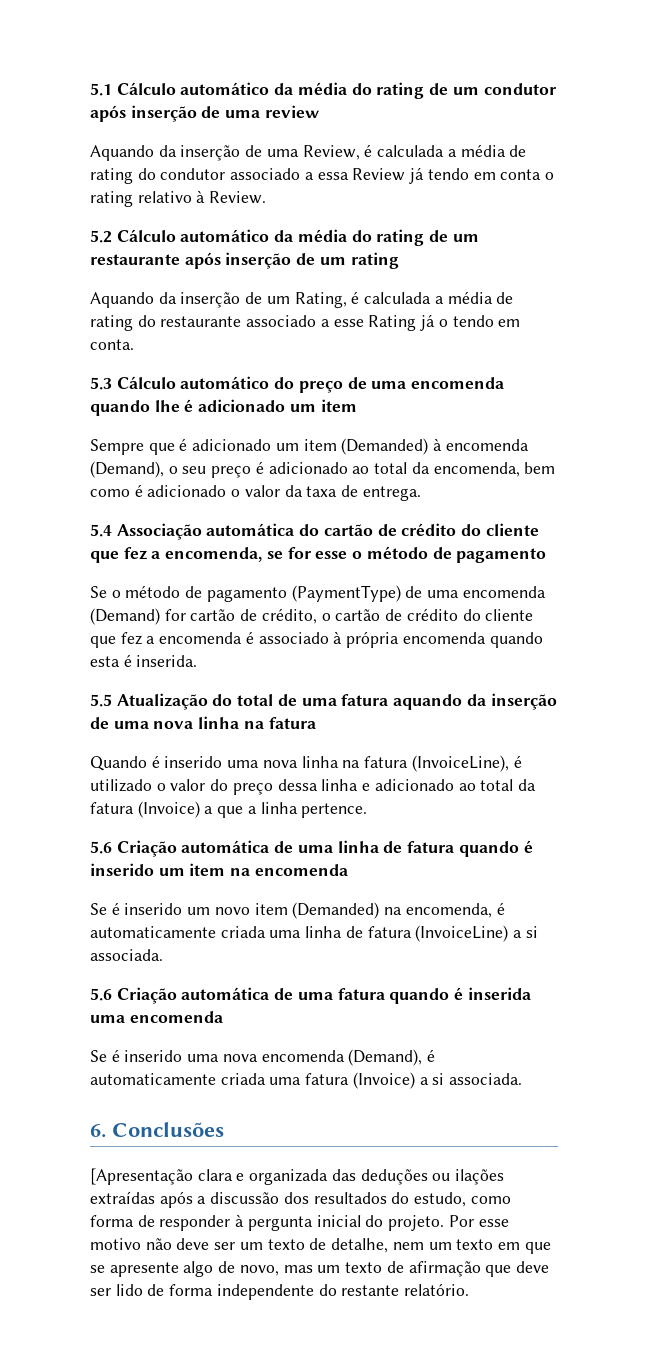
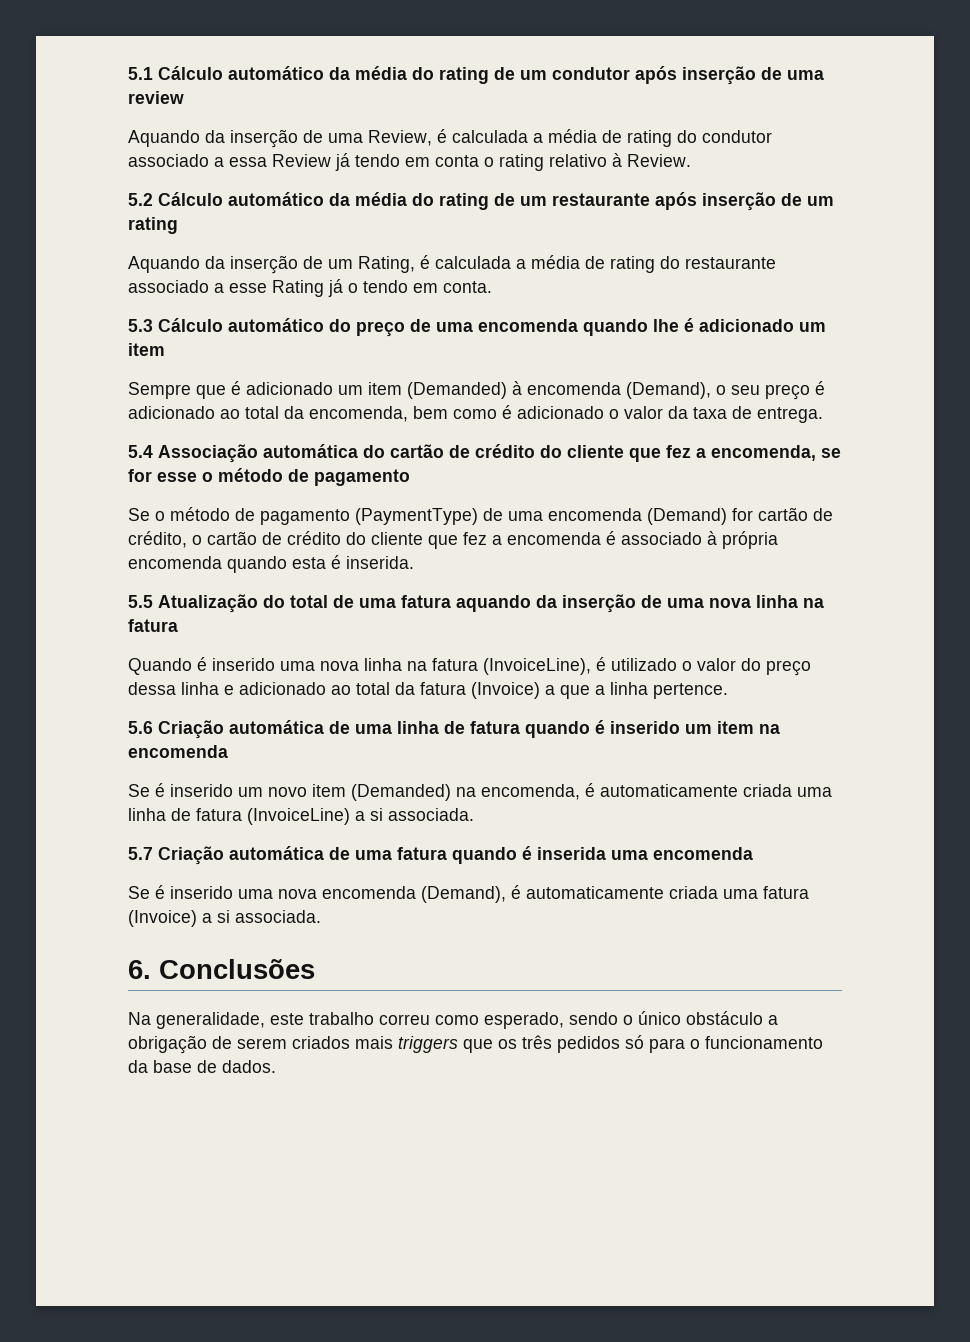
[90,988,112,1001] 5.6 -> [128,847,153,860] 5.7
[90,1168,505,1185] [90,1191,511,1208] [90,1214,509,1231] [90,1238,551,1254] [90,1261,549,1277] [90,1283,470,1300] [Apresentação clara e organizada das deduções ou ilações extraídas após a discussão dos resultados do estudo, como forma de responder à pergunta inicial do projeto. Por esse motivo não deve ser um texto de detalhe, nem um texto em que se apresente algo de novo, mas um texto de afirmação que deve ser lido de forma independente do restante relatório. -> [128,1011,778,1029] [128,1035,823,1054] [128,1060,276,1073] Na generalidade, este trabalho correu como esperado, sendo o único obstáculo a obrigação de serem criados mais triggers que os três pedidos só para o funcionamento da base de dados.

